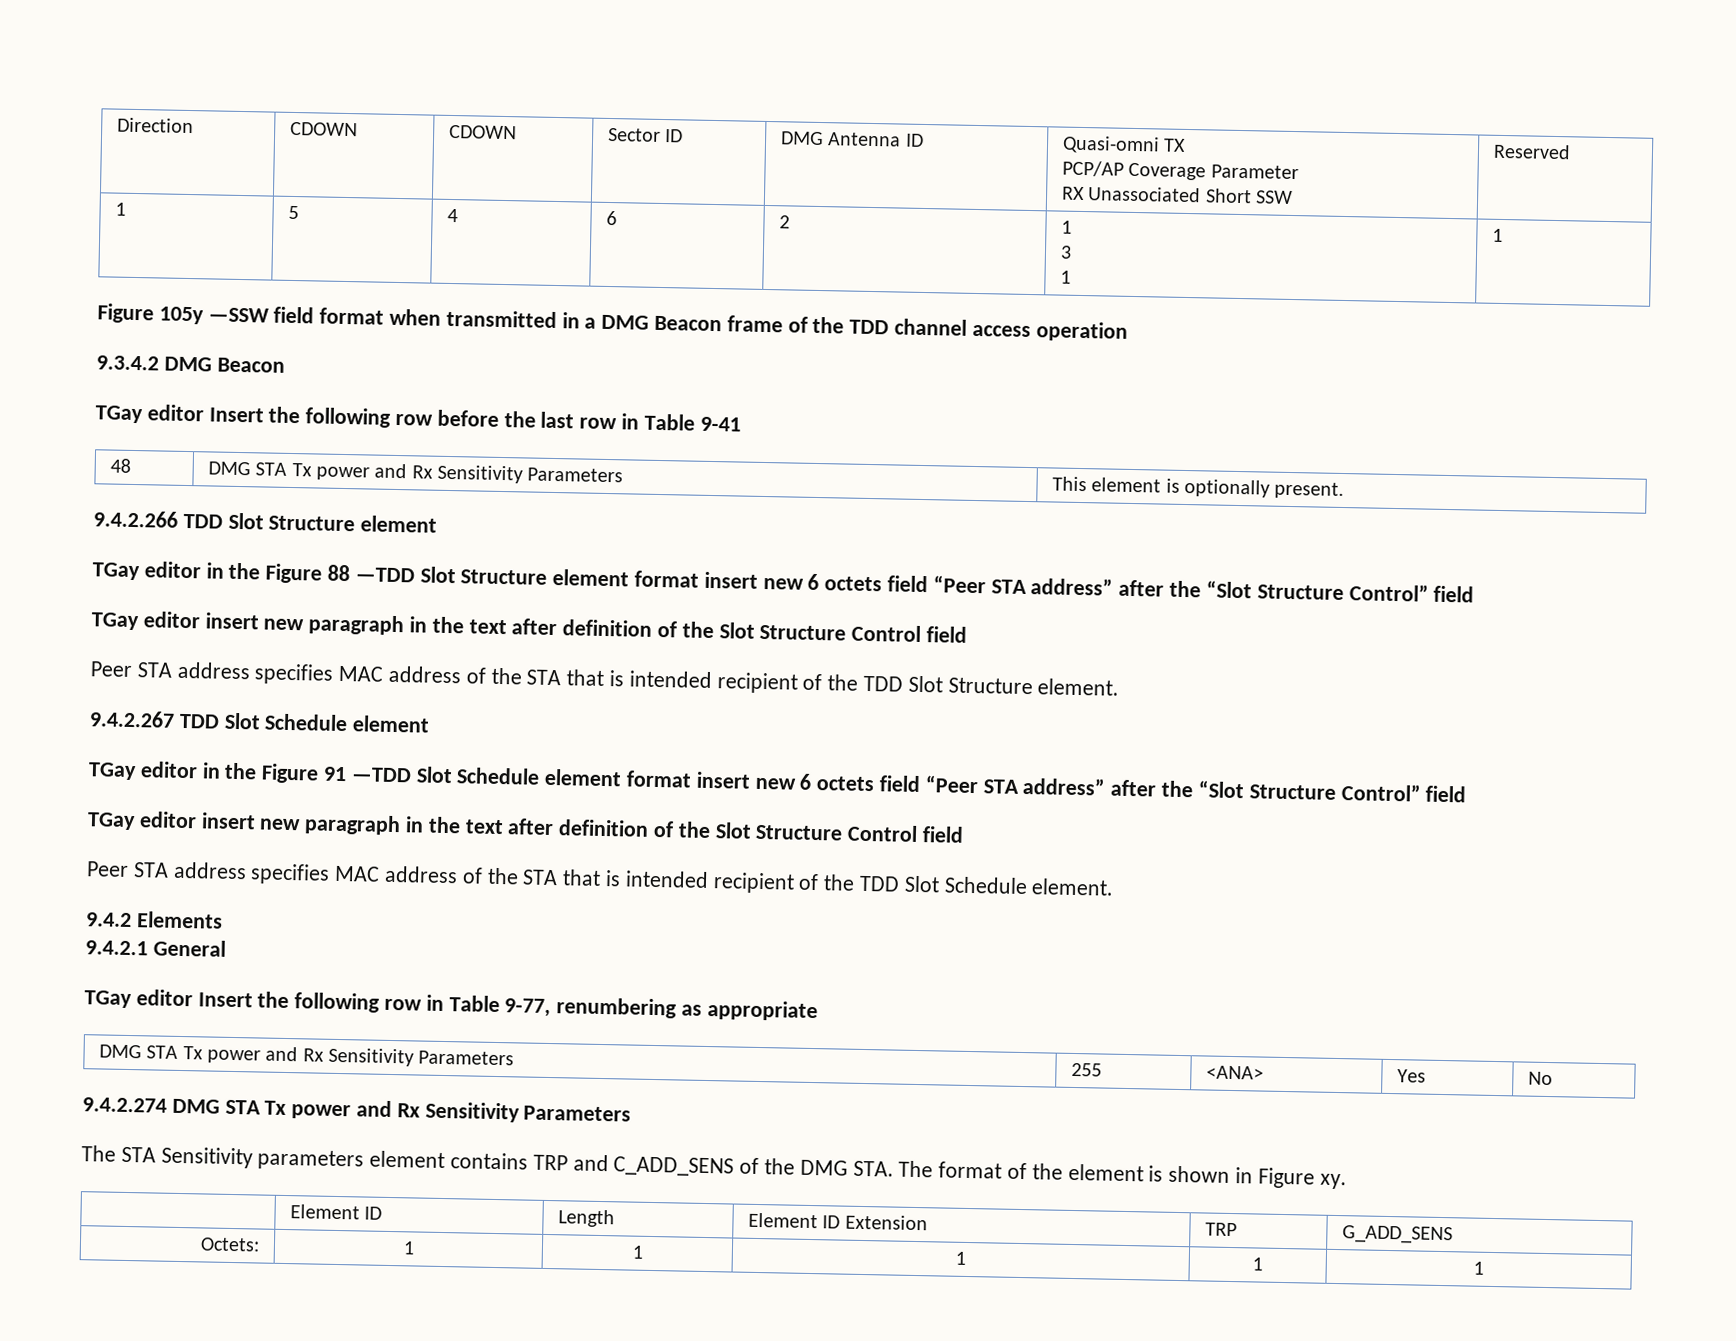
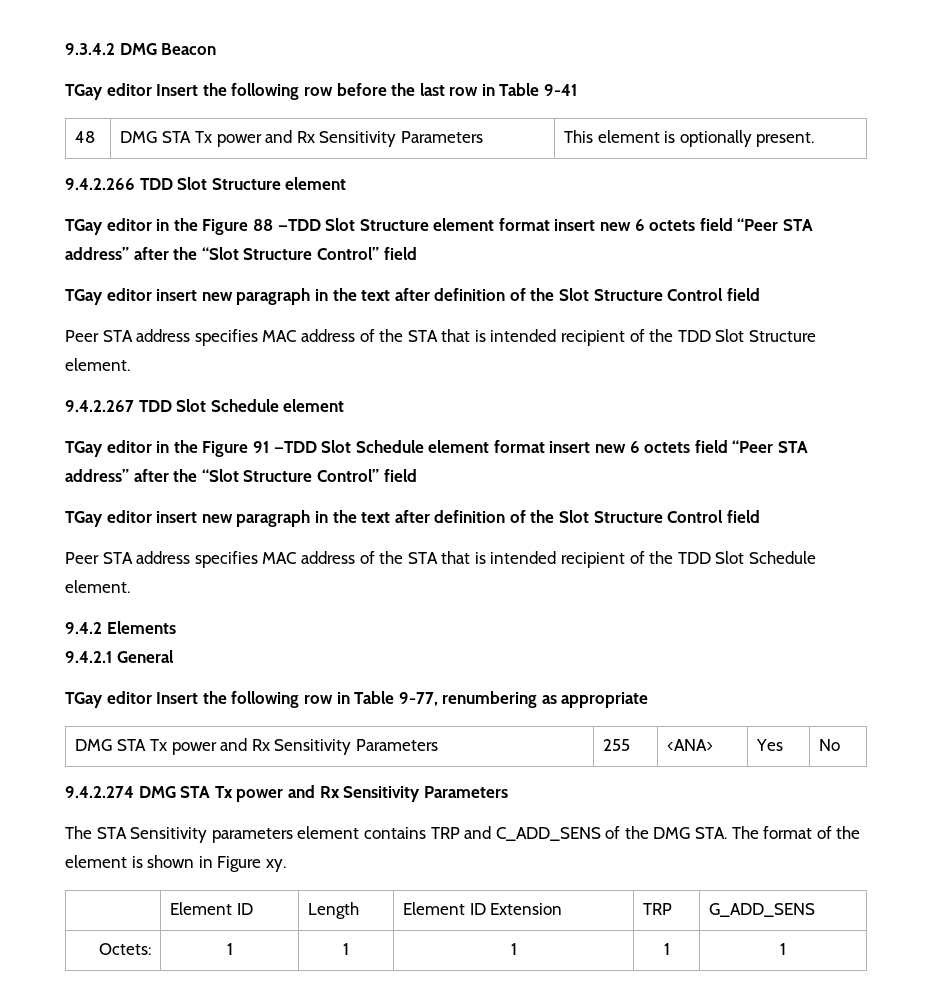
[117,117,195,134] [290,121,359,137] [449,124,518,140] [608,127,684,143] [780,131,924,147] [1062,135,1187,155] [1062,160,1299,181] [1061,186,1293,204] [1493,143,1572,160] [115,202,127,216] [288,205,300,220] [447,208,459,223] [606,210,618,226] [779,215,791,229] [1061,220,1073,234] [1060,245,1073,259] [1060,270,1072,284] [1492,228,1504,243] [97,303,1128,342] Direction | CDOWN | CDOWN | Sector ID | DMG Antenna ID | Quasi-omni TX // PCP/AP Coverage Parameter // RX Unassociated Short SSW | Reserved // 1 | 5 | 4 | 6 | 2 | 1 // 3 // 1 | 1 // Figure 105y —SSW field format when transmitted in a DMG Beacon frame of the TDD channel access operation // -> (65, 49) none

